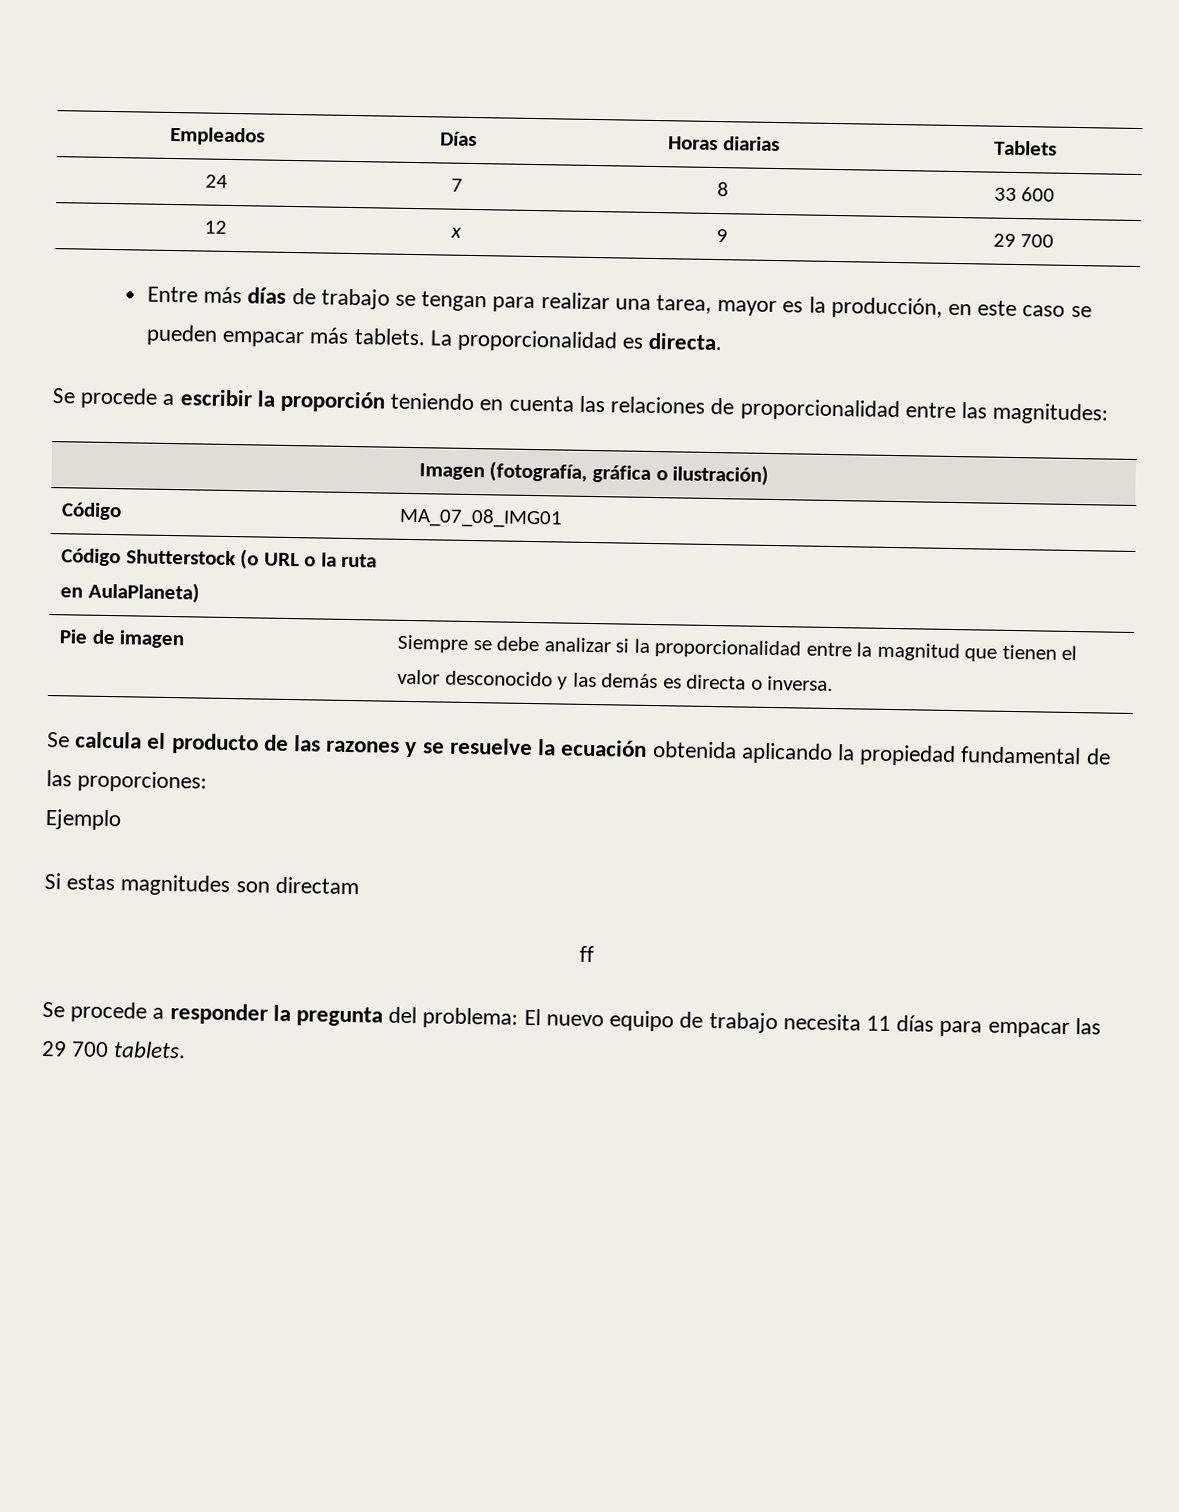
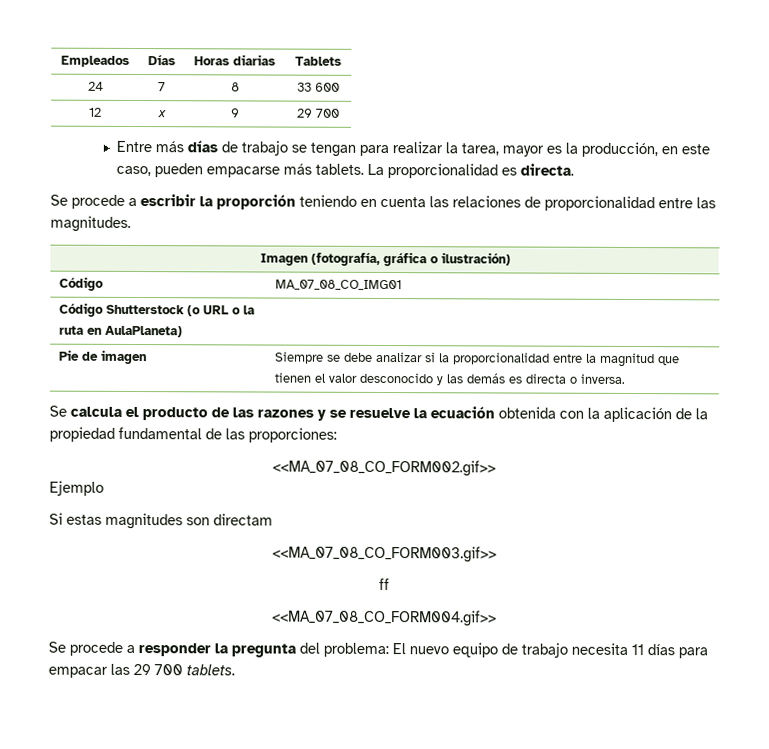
[614,298,651,310] una -> [445,142,459,154] la
[1022,305,1092,318] [145,324,305,348] caso se pueden empacar -> [116,163,281,178] caso, pueden empacarse
[992,402,1109,425] magnitudes: -> [50,215,131,232] magnitudes.
[399,507,564,529] MA_07_08_IMG01 -> [275,279,403,292] MA_07_08_CO_IMG01
[740,742,833,765] aplicando -> [559,406,692,423] con la aplicación de
(208, 781) none -> [272,459,496,477] // <<MA_07_08_CO_FORM002.gif>>
(359, 885) none -> [271,545,497,563] // <<MA_07_08_CO_FORM003.gif>>
(594, 954) none -> [270,609,497,627] // <<MA_07_08_CO_FORM004.gif>>

